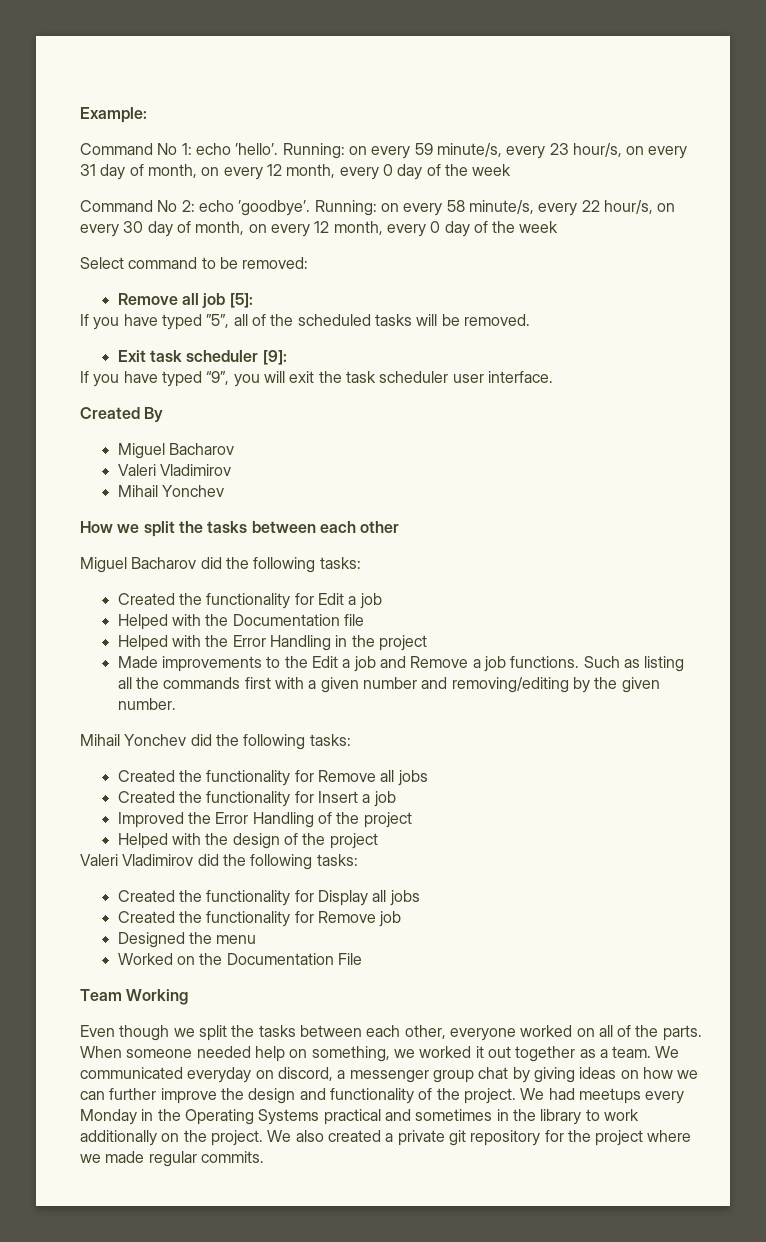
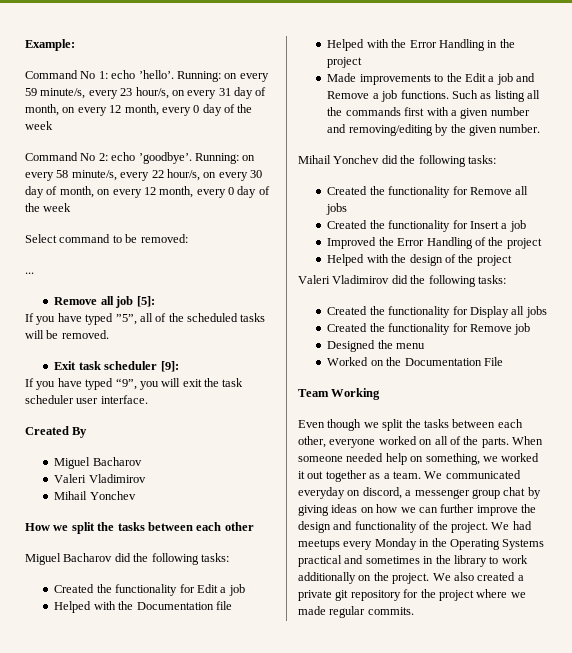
(309, 263) none -> [25,272,34,274] // ...

